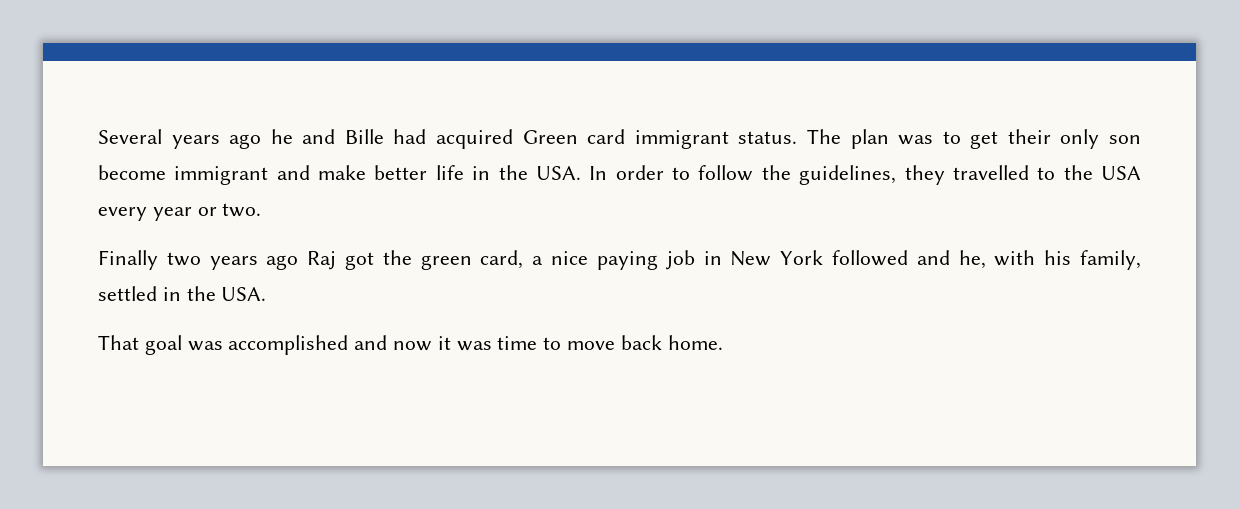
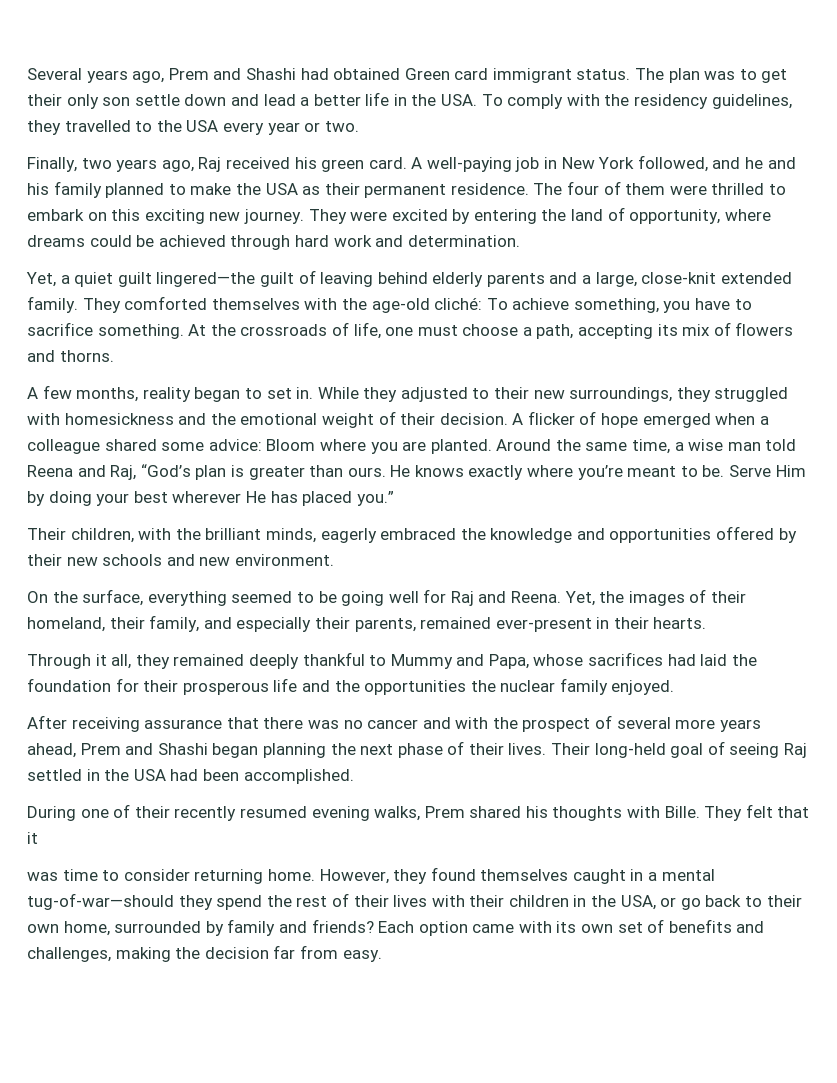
[229,129,514,149] ago he and Bille had acquired -> [132,68,401,83] ago, Prem and Shashi had obtained
[98,165,367,185] become immigrant and make -> [134,94,310,106] settle down and lead a
[589,165,791,181] In order to follow the -> [481,94,709,109] To comply with the residency
[98,250,158,270] Finally -> [27,157,77,172] Finally,
[266,250,1142,270] [98,286,267,301] [98,335,451,355] ago Raj got the green card, a nice paying job in New York followed and he, with his family, settled in the USA. // That goal was accomplished and now it -> [161,155,796,172] [27,181,787,198] [27,207,771,224] [27,235,520,250] [26,270,792,287] [27,296,752,313] [27,322,794,339] [27,350,114,362] [27,385,789,402] [27,411,769,428] [27,439,797,454] [27,464,806,480] [27,491,394,506] [27,526,797,543] [27,554,334,566] [27,589,747,606] [27,615,707,632] [27,652,757,669] [27,678,675,695] [27,715,761,732] [27,741,808,758] [27,769,354,784] [27,804,810,821] [27,832,38,844] ago, Raj received his green card. A well-paying job in New York followed, and he and his family planned to make the USA as their permanent residence. The four of them were thrilled to embark on this exciting new journey. They were excited by entering the land of opportunity, where dreams could be achieved through hard work and determination. // Yet, a quiet guilt lingered—the guilt of leaving behind elderly parents and a large, close-knit extended family. They comforted themselves with the age-old cliché: To achieve something, you have to sacrifice something. At the crossroads of life, one must choose a path, accepting its mix of flowers and thorns. // A few months, reality began to set in. While they adjusted to their new surroundings, they struggled with homesickness and the emotional weight of their decision. A flicker of hope emerged when a colleague shared some advice: Bloom where you are planted. Around the same time, a wise man told Reena and Raj, “God’s plan is greater than ours. He knows exactly where you’re meant to be. Serve Him by doing your best wherever He has placed you.” // Their children, with the brilliant minds, eagerly embraced the knowledge and opportunities offered by their new schools and new environment. // On the surface, everything seemed to be going well for Raj and Reena. Yet, the images of their homeland, their family, and especially their parents, remained ever-present in their hearts. // Through it all, they remained deeply thankful to Mummy and Papa, whose sacrifices had laid the foundation for their prosperous life and the opportunities the nuclear family enjoyed. // After receiving assurance that there was no cancer and with the prospect of several more years ahead, Prem and Shashi began planning the next phase of their lives. Their long-held goal of seeing Raj settled in the USA had been accomplished. // During one of their recently resumed evening walks, Prem shared his thoughts with Bille. They felt that it //
[567,335,723,350] move back home. -> [123,867,715,884] [27,893,802,910] [27,919,765,936] [27,945,382,962] consider returning home. However, they found themselves caught in a mental tug-of-war—should they spend the rest of their lives with their children in the USA, or go back to their own home, surrounded by family and friends? Each option came with its own set of benefits and challenges, making the decision far from easy.

